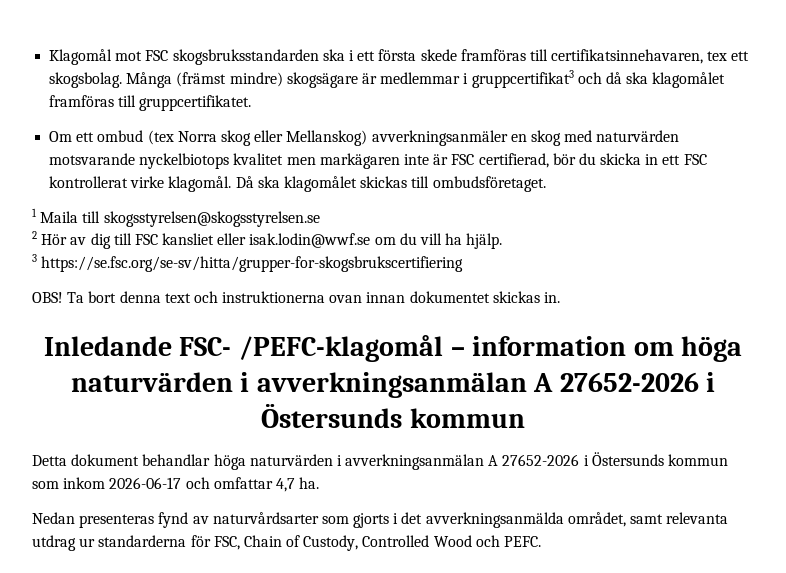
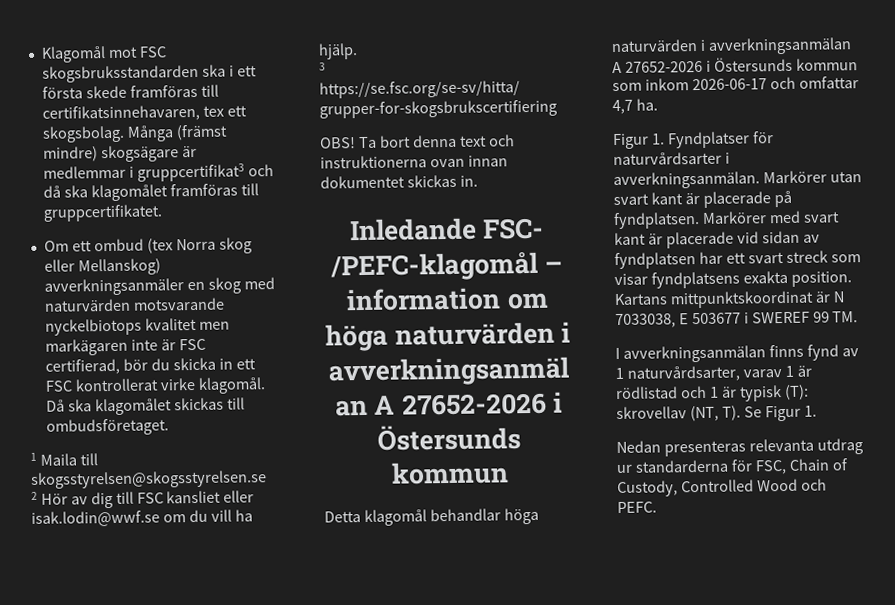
[71,454,140,466] dokument -> [363,509,427,527] klagomål
[32,512,664,528] Nedan presenteras fynd av naturvårdsarter som gjorts i det avverkningsanmälda området, samt -> [613,131,774,150] [613,151,730,166] [613,170,862,190] [613,190,792,208] [613,210,840,230] [614,230,820,249] [614,250,861,270] [614,270,852,289] [614,290,845,309] [615,311,859,329] [615,344,859,363] [615,365,812,382] [616,384,809,402] [616,405,817,422] [616,440,746,457] Figur 1. Fyndplatser för naturvårdsarter i avverkningsanmälan. Markörer utan svart kant är placerade på fyndplatsen. Markörer med svart kant är placerade vid sidan av fyndplatsen har ett svart streck som visar fyndplatsens exakta position. Kartans mittpunktskoordinat är N 7033038, E 503677 i SWEREF 99 TM. // I avverkningsanmälan finns fynd av 1 naturvårdsarter, varav 1 är rödlistad och 1 är typisk (T): skrovellav (NT, T). Se Figur 1. // Nedan presenteras

